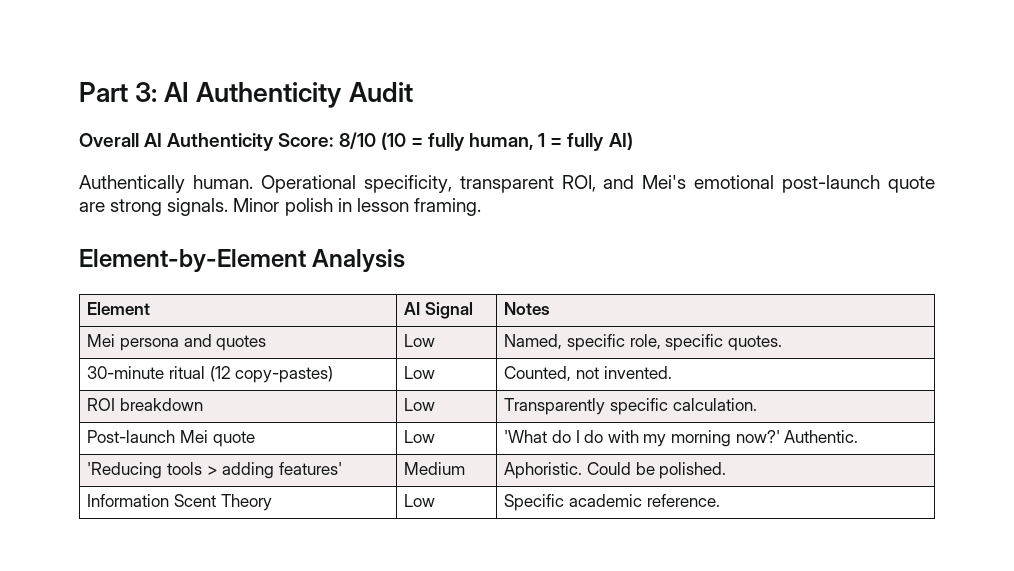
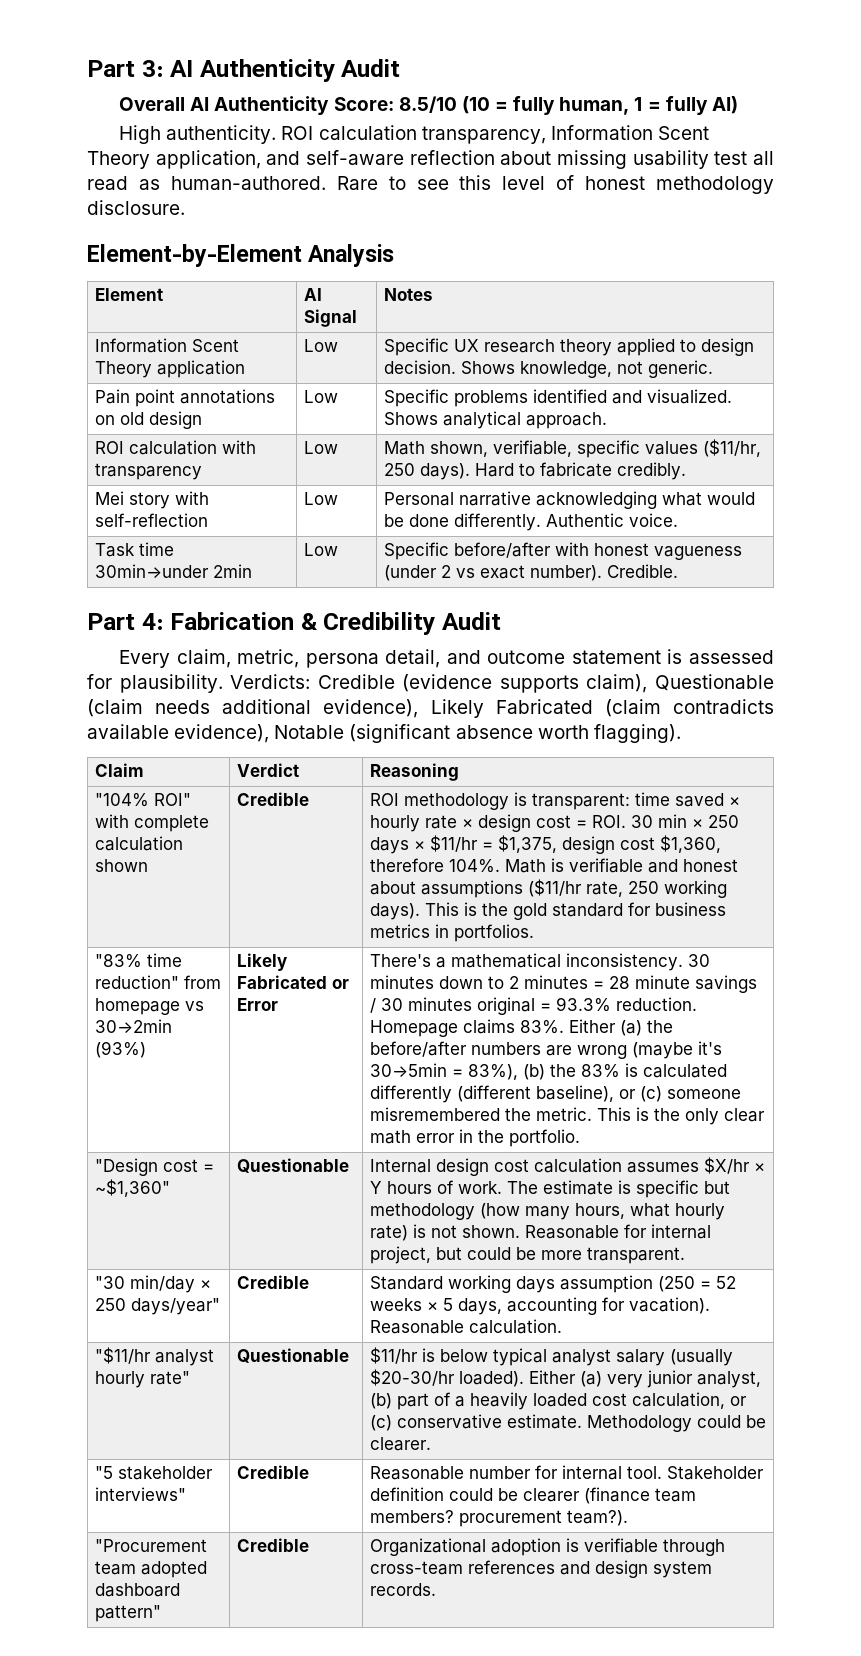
[338,132,376,149] 8/10 -> [398,96,457,113] 8.5/10
[79,175,935,193] [79,198,481,216] Authentically human. Operational specificity, transparent ROI, and Mei's emotional post-launch quote are strong signals. Minor polish in lesson framing. -> [119,125,710,144] [87,150,774,169] [87,175,774,194] [87,200,185,215] High authenticity. ROI calculation transparency, Information Scent Theory application, and self-aware reflection about missing usability test all read as human-authored. Rare to see this level of honest methodology disclosure.
[87,334,267,351] [404,334,436,347] [504,334,782,351] [87,366,334,383] [404,366,436,379] [504,366,672,382] [87,398,203,411] [404,398,436,411] [504,398,757,415] [87,430,255,447] [404,430,436,443] [504,430,859,447] [87,462,342,479] [404,462,466,475] [504,462,727,479] [87,494,272,511] [404,494,436,507] [504,494,720,511] // Mei persona and quotes | Low | Named, specific role, specific quotes. // 30-minute ritual (12 copy-pastes) | Low | Counted, not invented. // ROI breakdown | Low | Transparently specific calculation. // Post-launch Mei quote | Low | 'What do I do with my morning now?' Authentic. // 'Reducing tools > adding features' | Medium | Aphoristic. Could be polished. // Information Scent Theory | Low | Specific academic reference. -> [94,338,239,353] [94,360,245,378] [303,339,338,352] [383,338,754,356] [383,360,713,378] [94,389,275,407] [94,411,202,429] [303,390,338,403] [383,389,732,407] [383,411,607,429] [94,440,256,455] [94,463,202,480] [303,441,338,454] [383,439,761,458] [383,462,686,480] [94,491,209,509] [94,513,208,527] [303,492,338,505] [383,491,755,509] [383,513,678,531] [94,542,174,557] [94,564,252,578] [303,543,338,556] [383,542,742,560] [383,564,678,581] [87,612,502,635] [119,649,775,668] [87,674,774,693] [87,699,774,718] [87,724,681,743] [94,763,144,777] [236,763,299,777] [369,763,459,781] [94,793,191,807] [94,814,209,832] [94,836,183,851] [94,859,148,872] [236,792,309,806] [369,792,740,810] [369,814,739,832] [369,835,721,854] [369,858,738,873] [369,879,727,898] [369,902,726,920] [369,924,534,942] [94,953,182,968] [94,975,221,989] [94,998,204,1015] [94,1019,172,1033] [94,1041,146,1058] [236,953,287,971] [236,975,349,989] [236,998,278,1011] [369,953,710,971] [369,975,757,993] [369,997,697,1015] [369,1019,673,1037] [369,1041,722,1059] [369,1063,727,1080] [369,1085,741,1103] [369,1107,765,1125] [369,1129,580,1147] [94,1158,214,1176] [94,1179,170,1197] [236,1158,349,1173] [369,1157,765,1176] [369,1180,730,1198] [369,1203,725,1220] [369,1224,711,1241] [369,1246,685,1264] [94,1275,211,1293] [94,1298,220,1315] [236,1275,309,1289] [369,1275,736,1293] [369,1297,710,1315] [369,1319,562,1334] [94,1347,214,1366] [94,1371,190,1388] [236,1348,349,1363] [369,1347,733,1366] [369,1369,761,1388] [369,1392,747,1410] [369,1414,766,1432] [369,1437,431,1451] [94,1466,213,1480] [94,1487,186,1501] [236,1465,309,1479] [369,1465,764,1480] [369,1487,696,1504] [369,1510,628,1527] [94,1539,207,1552] [94,1561,207,1578] [94,1583,180,1597] [94,1605,161,1622] [236,1538,309,1552] [369,1538,725,1556] [369,1560,712,1578] [369,1583,436,1596] // Information Scent Theory application | Low | Specific UX research theory applied to design decision. Shows knowledge, not generic. // Pain point annotations on old design | Low | Specific problems identified and visualized. Shows analytical approach. // ROI calculation with transparency | Low | Math shown, verifiable, specific values ($11/hr, 250 days). Hard to fabricate credibly. // Mei story with self-reflection | Low | Personal narrative acknowledging what would be done differently. Authentic voice. // Task time 30min→under 2min | Low | Specific before/after with honest vagueness (under 2 vs exact number). Credible. // Part 4: Fabrication & Credibility Audit // Every claim, metric, persona detail, and outcome statement is assessed for plausibility. Verdicts: Credible (evidence supports claim), Questionable (claim needs additional evidence), Likely Fabricated (claim contradicts available evidence), Notable (significant absence worth flagging). // Claim | Verdict | Reasoning // "104% ROI" with complete calculation shown | Credible | ROI methodology is transparent: time saved × hourly rate × design cost = ROI. 30 min × 250 days × $11/hr = $1,375, design cost $1,360, therefore 104%. Math is verifiable and honest about assumptions ($11/hr rate, 250 working days). This is the gold standard for business metrics in portfolios. // "83% time reduction" from homepage vs 30→2min (93%) | Likely Fabricated or Error | There's a mathematical inconsistency. 30 minutes down to 2 minutes = 28 minute savings / 30 minutes original = 93.3% reduction. Homepage claims 83%. Either (a) the before/after numbers are wrong (maybe it's 30→5min = 83%), (b) the 83% is calculated differently (different baseline), or (c) someone misremembered the metric. This is the only clear math error in the portfolio. // "Design cost = ~$1,360" | Questionable | Internal design cost calculation assumes $X/hr × Y hours of work. The estimate is specific but methodology (how many hours, what hourly rate) is not shown. Reasonable for internal project, but could be more transparent. // "30 min/day × 250 days/year" | Credible | Standard working days assumption (250 = 52 weeks × 5 days, accounting for vacation). Reasonable calculation. // "$11/hr analyst hourly rate" | Questionable | $11/hr is below typical analyst salary (usually $20-30/hr loaded). Either (a) very junior analyst, (b) part of a heavily loaded cost calculation, or (c) conservative estimate. Methodology could be clearer. // "5 stakeholder interviews" | Credible | Reasonable number for internal tool. Stakeholder definition could be clearer (finance team members? procurement team?). // "Procurement team adopted dashboard pattern" | Credible | Organizational adoption is verifiable through cross-team references and design system records.

